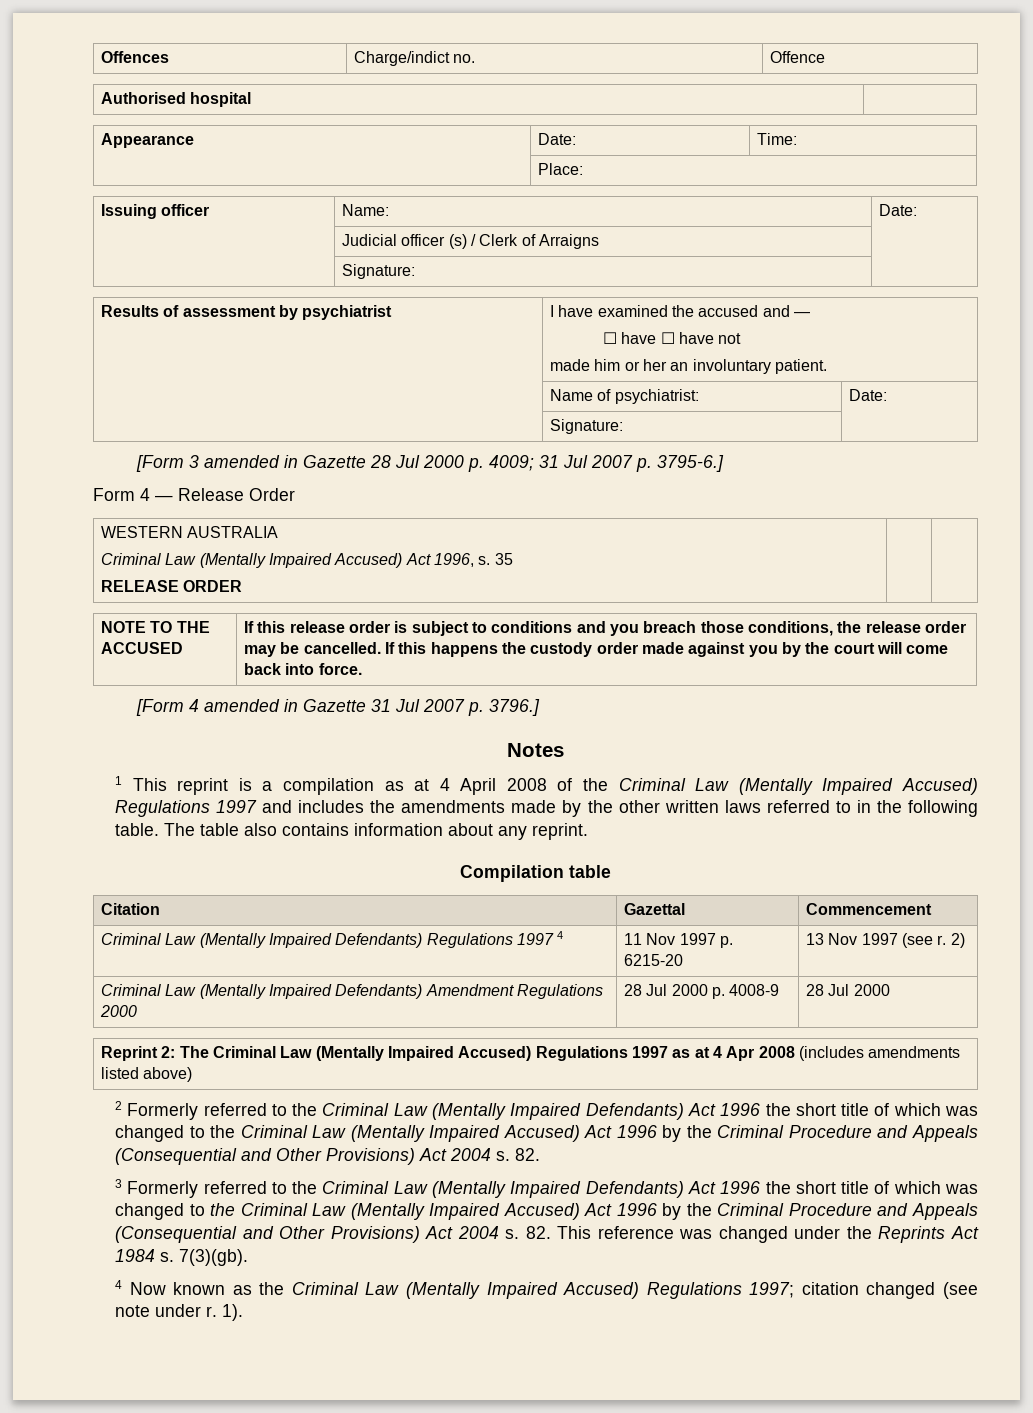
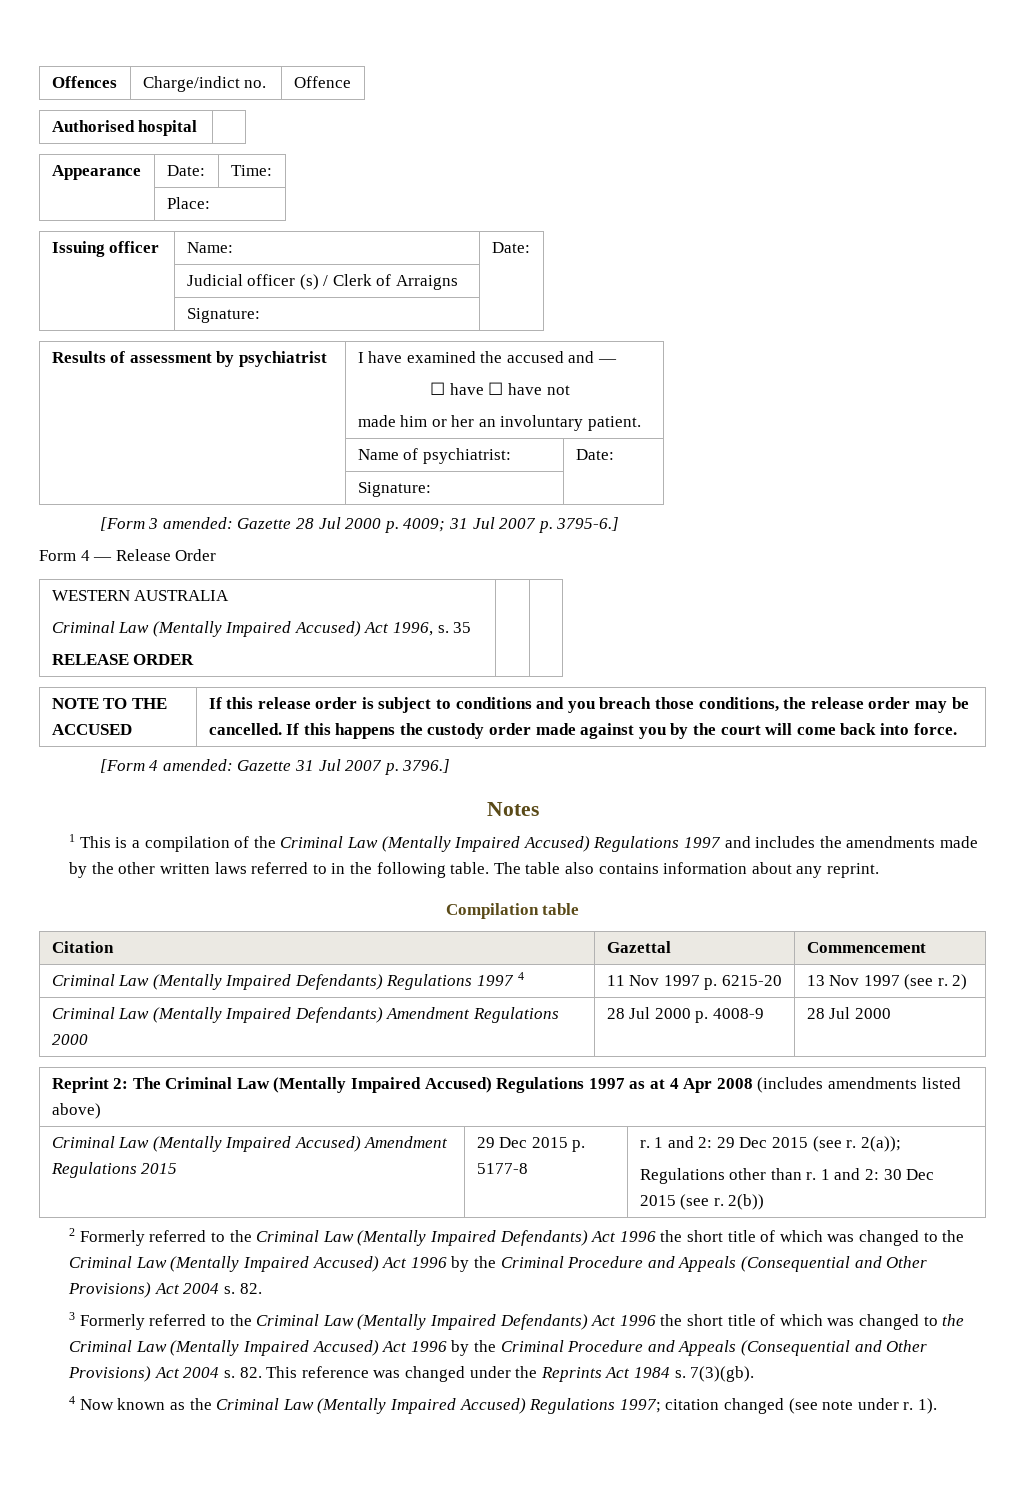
[203,455,298,468] amended in -> [162,517,233,529] amended:
[203,699,298,712] amended in -> [162,759,233,771] amended:
[177,778,229,795] reprint -> (111, 842) none
[384,778,547,795] as at 4 April 2008 -> (230, 844) none
(193, 1074) none -> [51,1136,449,1152] [50,1162,178,1178] [476,1137,586,1152] [476,1163,528,1174] [639,1136,901,1152] [639,1168,935,1184] [639,1194,765,1210] // Criminal Law (Mentally Impaired Accused) Amendment Regulations 2015 | 29 Dec 2015 p. 5177-8 | r. 1 and 2: 29 Dec 2015 (see r. 2(a)); // Regulations other than r. 1 and 2: 30 Dec 2015 (see r. 2(b))

